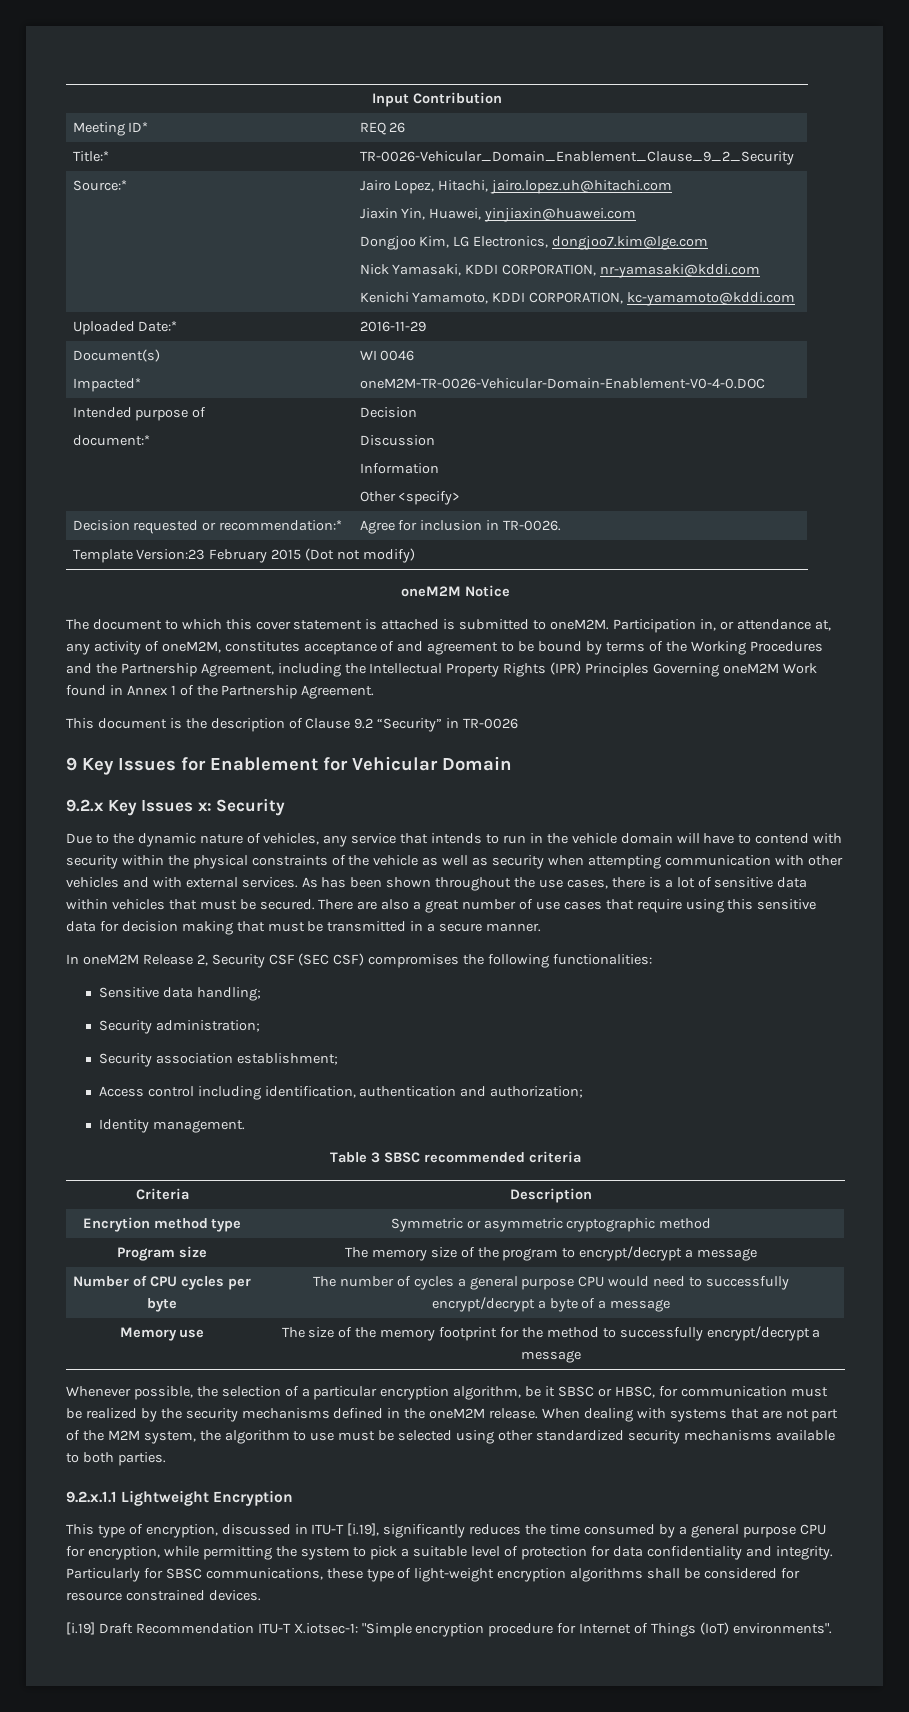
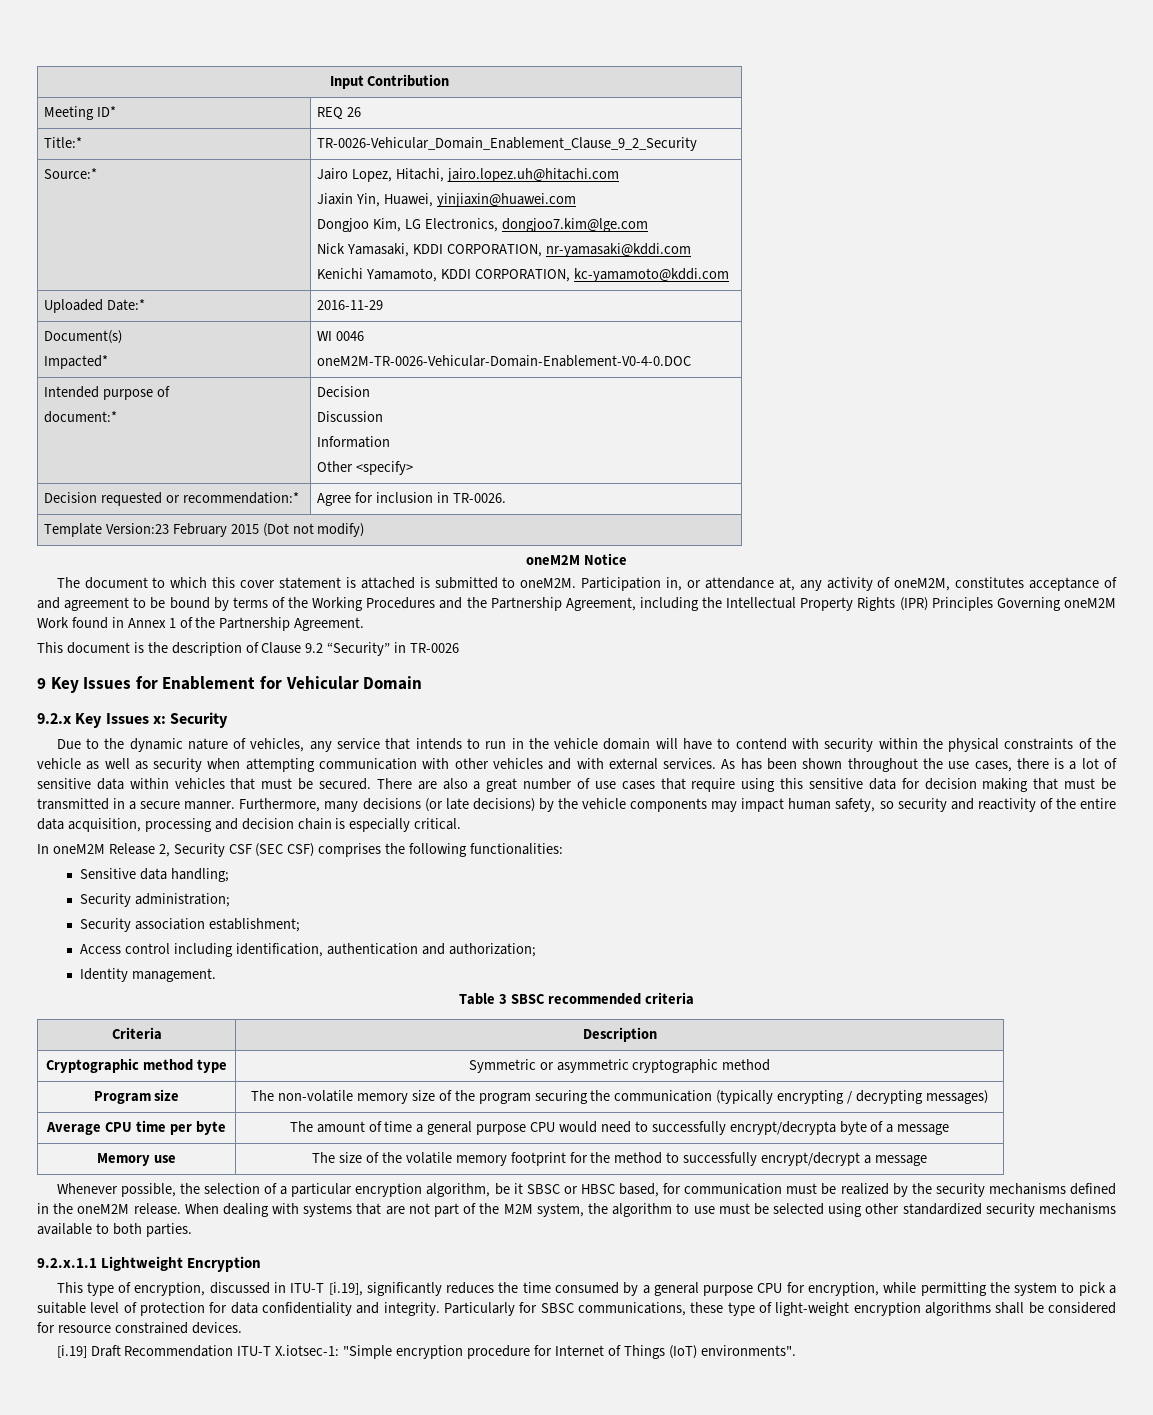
(542, 927) none -> [239,798,1117,812] [37,818,462,832] Furthermore, many decisions (or late decisions) by the vehicle components may impact human safety, so security and reactivity of the entire data acquisition, processing and decision chain is especially critical.
[368,954,460,968] compromises -> [318,843,382,857] comprises
[82,1217,150,1232] Encrytion -> [46,1058,140,1073] Cryptographic
(368, 1252) none -> [278,1090,354,1102] non-volatile
[562,1246,758,1261] [73,1275,224,1290] to encrypt/decrypt a message // Number of CPU cycles -> [534,1090,988,1104] [46,1120,166,1135] securing the communication (typically encrypting / decrypting messages) // Average CPU time
[339,1276,454,1290] number of cycles -> [316,1121,413,1133] amount of time
[431,1297,546,1312] encrypt/decrypt a -> [729,1121,836,1135] encrypt/decrypta
(377, 1332) none -> [405,1152,452,1164] volatile
[614,1386,655,1398] HBSC, -> [580,1183,660,1197] HBSC based,

